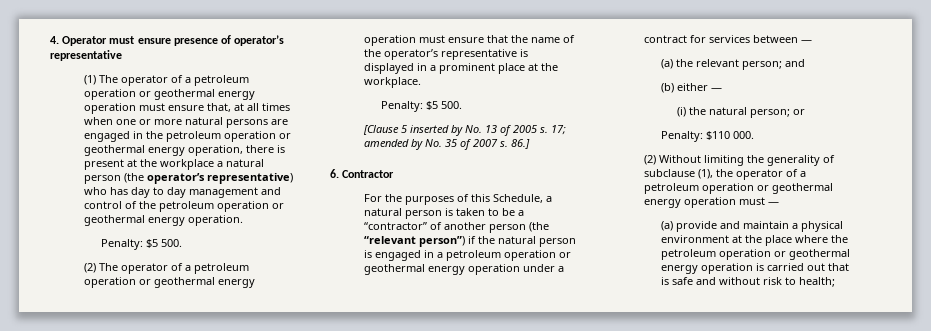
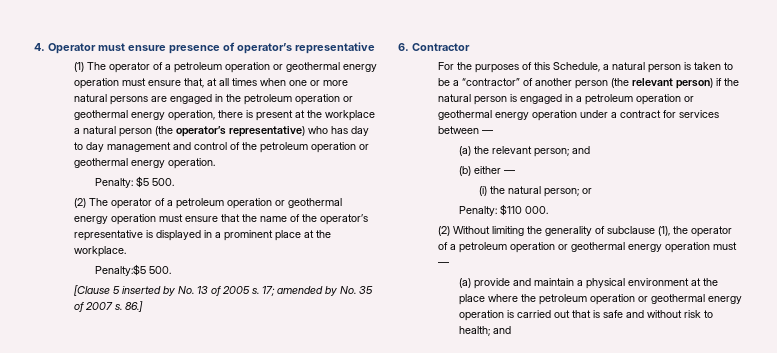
[380,101,438,112] Penalty: $5 -> [94,264,146,276] Penalty:$5
[363,236,465,247] “relevant person”) -> [632,78,714,89] relevant person)
(835, 282) none -> [492,326,511,334] and

